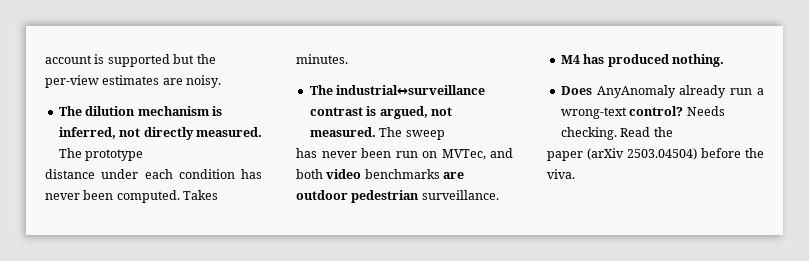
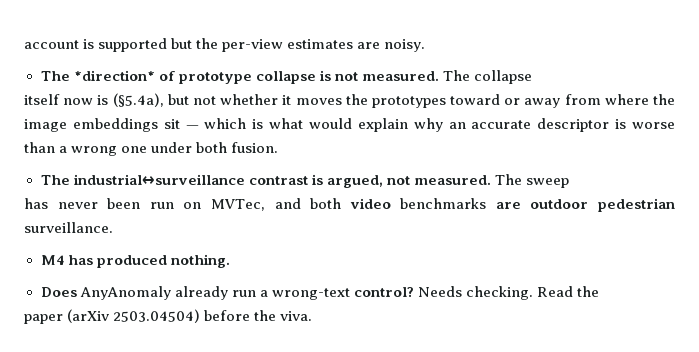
[85,106,222,116] [58,127,262,140] [58,148,144,161] [45,169,262,179] [45,190,219,203] [296,54,348,64] dilution mechanism is inferred, not directly measured. The prototype // distance under each condition has never been computed. Takes minutes. -> [73,70,532,84] [24,93,675,108] [24,118,676,132] [24,142,279,156] *direction* of prototype collapse is not measured. The collapse // itself now is (§5.4a), but not whether it moves the prototypes toward or away from where the image embeddings sit — which is what would explain why an accurate descriptor is worse than a wrong one under both fusion.

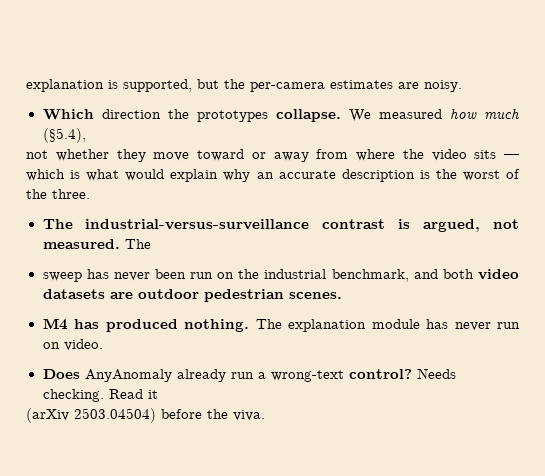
[24,38,168,52] account is supported -> [26,79,192,92] explanation is supported,
[222,39,284,52] per-view -> [250,82,325,92] per-camera
[40,70,532,84] [24,93,446,108] The *direction* of prototype collapse is not measured. The collapse // itself now is (§5.4a), but not whether it moves the prototypes -> [42,108,520,122] [42,128,86,143] [26,149,190,162] Which direction the prototypes collapse. We measured how much (§5.4), // not whether they move
[24,118,180,132] image embeddings sit -> [431,149,497,161] video sits
[537,118,676,132] [24,142,279,156] [40,174,245,185] descriptor is worse than a wrong one under both fusion. // The industrial↔surveillance -> [341,169,520,182] [26,189,90,199] [42,219,310,230] description is the worst of the three. // The industrial-versus-surveillance
(522, 179) none -> (151, 244) //
(569, 183) // -> (82, 277) none
[210,199,265,211] MVTec, -> [238,269,409,282] the industrial benchmark,
[400,198,487,209] benchmarks -> [42,289,105,299] datasets
[24,222,113,233] surveillance. -> [288,292,342,299] scenes.
(230, 261) none -> [255,319,520,332] [42,339,103,351] The explanation module has never run on video.
[577,286,599,297] [24,314,63,324] the // paper -> [147,390,158,399] it //

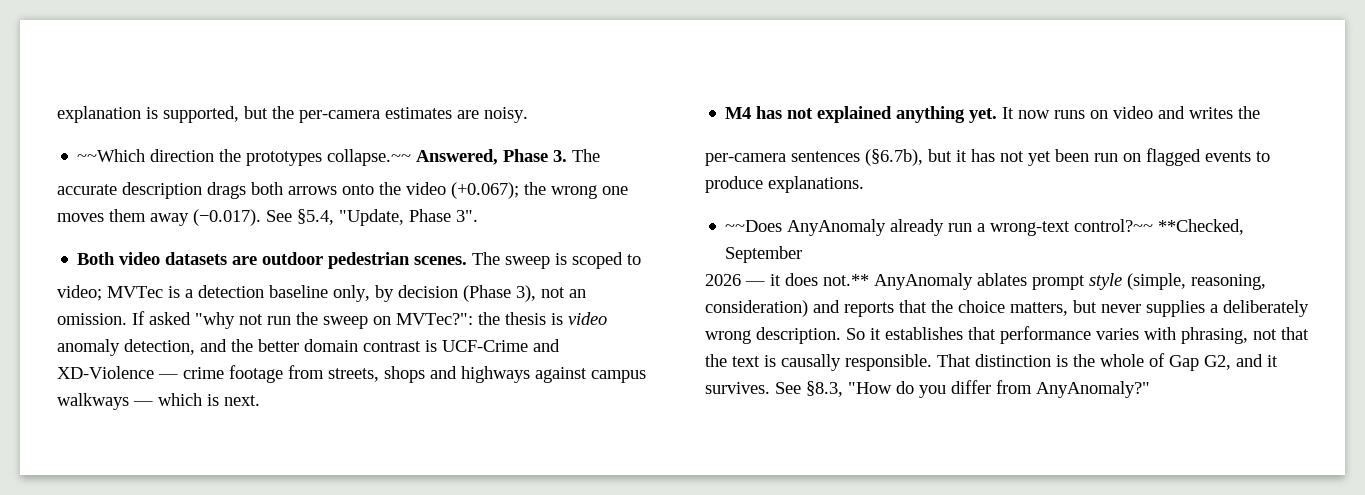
[42,109,94,120] Which -> [77,149,146,162] ~~Which
[275,108,520,122] [42,128,86,143] [26,149,519,162] [26,169,520,182] [26,189,90,199] [42,219,519,232] [42,239,151,249] [42,269,474,282] collapse. We measured how much (§5.4), // not whether they move toward or away from where the video sits — which is what would explain why an accurate description is the worst of the three. // The industrial-versus-surveillance contrast is argued, not measured. The // sweep has never been run on the industrial benchmark, and both -> [327,149,601,166] [57,182,628,199] [57,209,478,226] [77,252,116,265] collapse.~~ Answered, Phase 3. The // accurate description drags both arrows onto the video (+0.067); the wrong one moves them away (−0.017). See §5.4, "Update, Phase 3". // Both
[42,318,520,332] [42,339,103,351] [42,369,80,379] // M4 has produced nothing. The explanation module has never run on video. // Does -> [472,252,642,269] [57,285,586,302] [57,311,607,329] [57,339,560,356] [57,365,646,383] [57,393,260,410] [725,106,1261,123] [705,148,1270,166] [705,176,864,193] [725,220,783,232] The sweep is scoped to // video; MVTec is a detection baseline only, by decision (Phase 3), not an omission. If asked "why not run the sweep on MVTec?": the thesis is video anomaly detection, and the better domain contrast is UCF-Crime and XD-Violence — crime footage from streets, shops and highways against campus walkways — which is next. // M4 has not explained anything yet. It now runs on video and writes the // per-camera sentences (§6.7b), but it has not yet been run on flagged events to produce explanations. // ~~Does
[348,368,456,379] [42,389,158,402] [26,408,265,423] control? Needs checking. Read it // (arXiv 2503.04504) before the viva. -> [1074,219,1245,235] [725,246,803,263] [705,273,1266,290] [705,300,1309,317] [705,326,1309,344] [705,353,1278,371] [705,380,1150,398] control?~~ **Checked, September // 2026 — it does not.** AnyAnomaly ablates prompt style (simple, reasoning, consideration) and reports that the choice matters, but never supplies a deliberately wrong description. So it establishes that performance varies with phrasing, not that the text is causally responsible. That distinction is the whole of Gap G2, and it survives. See §8.3, "How do you differ from AnyAnomaly?"

